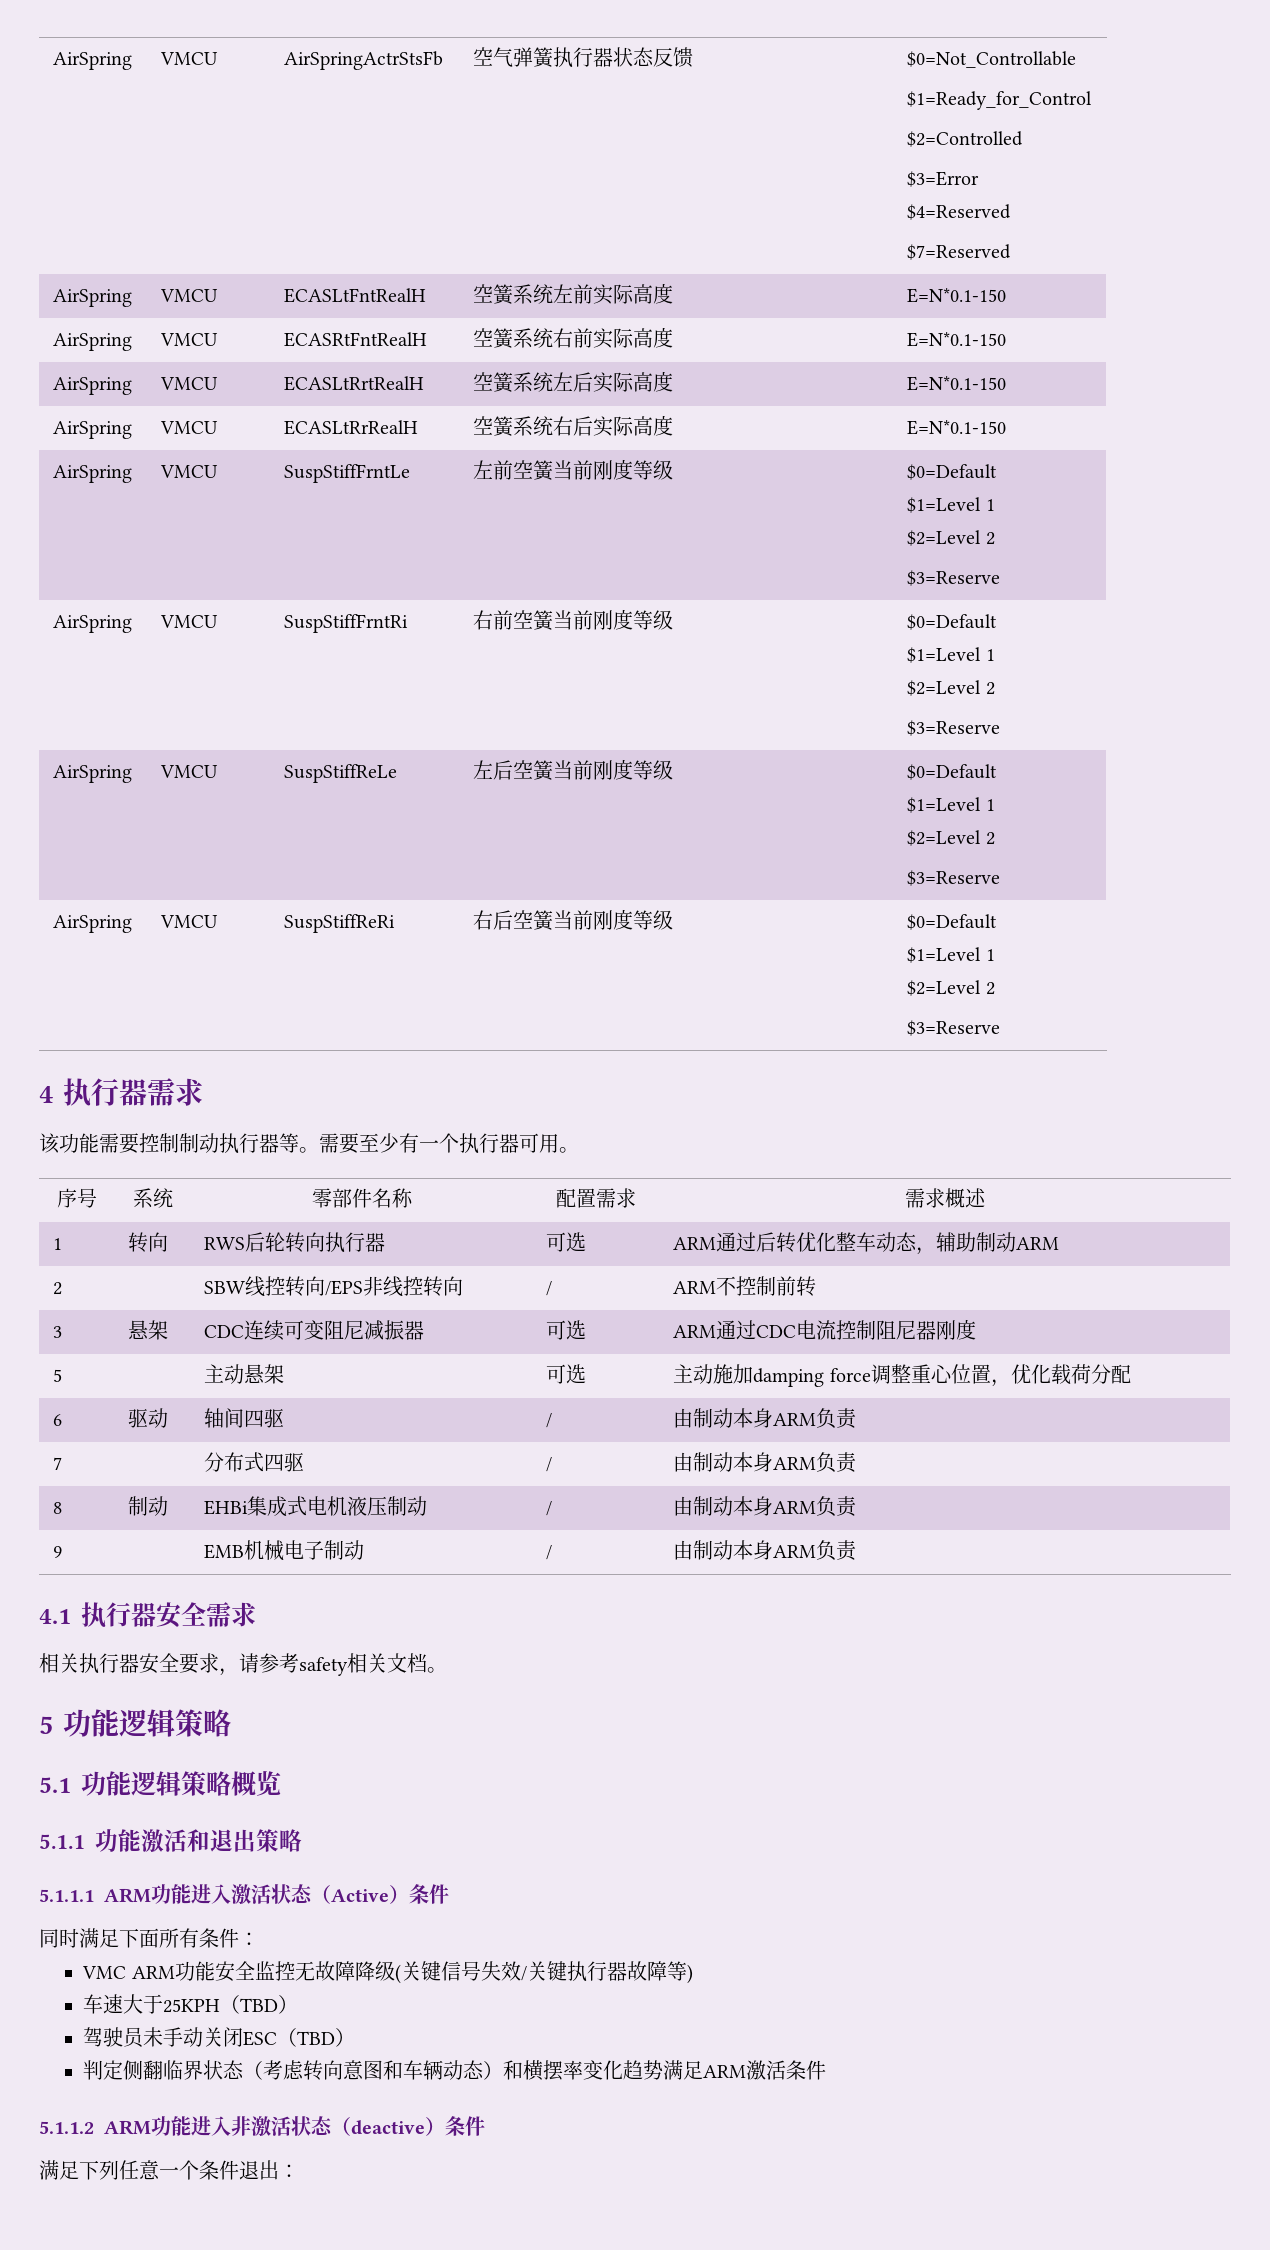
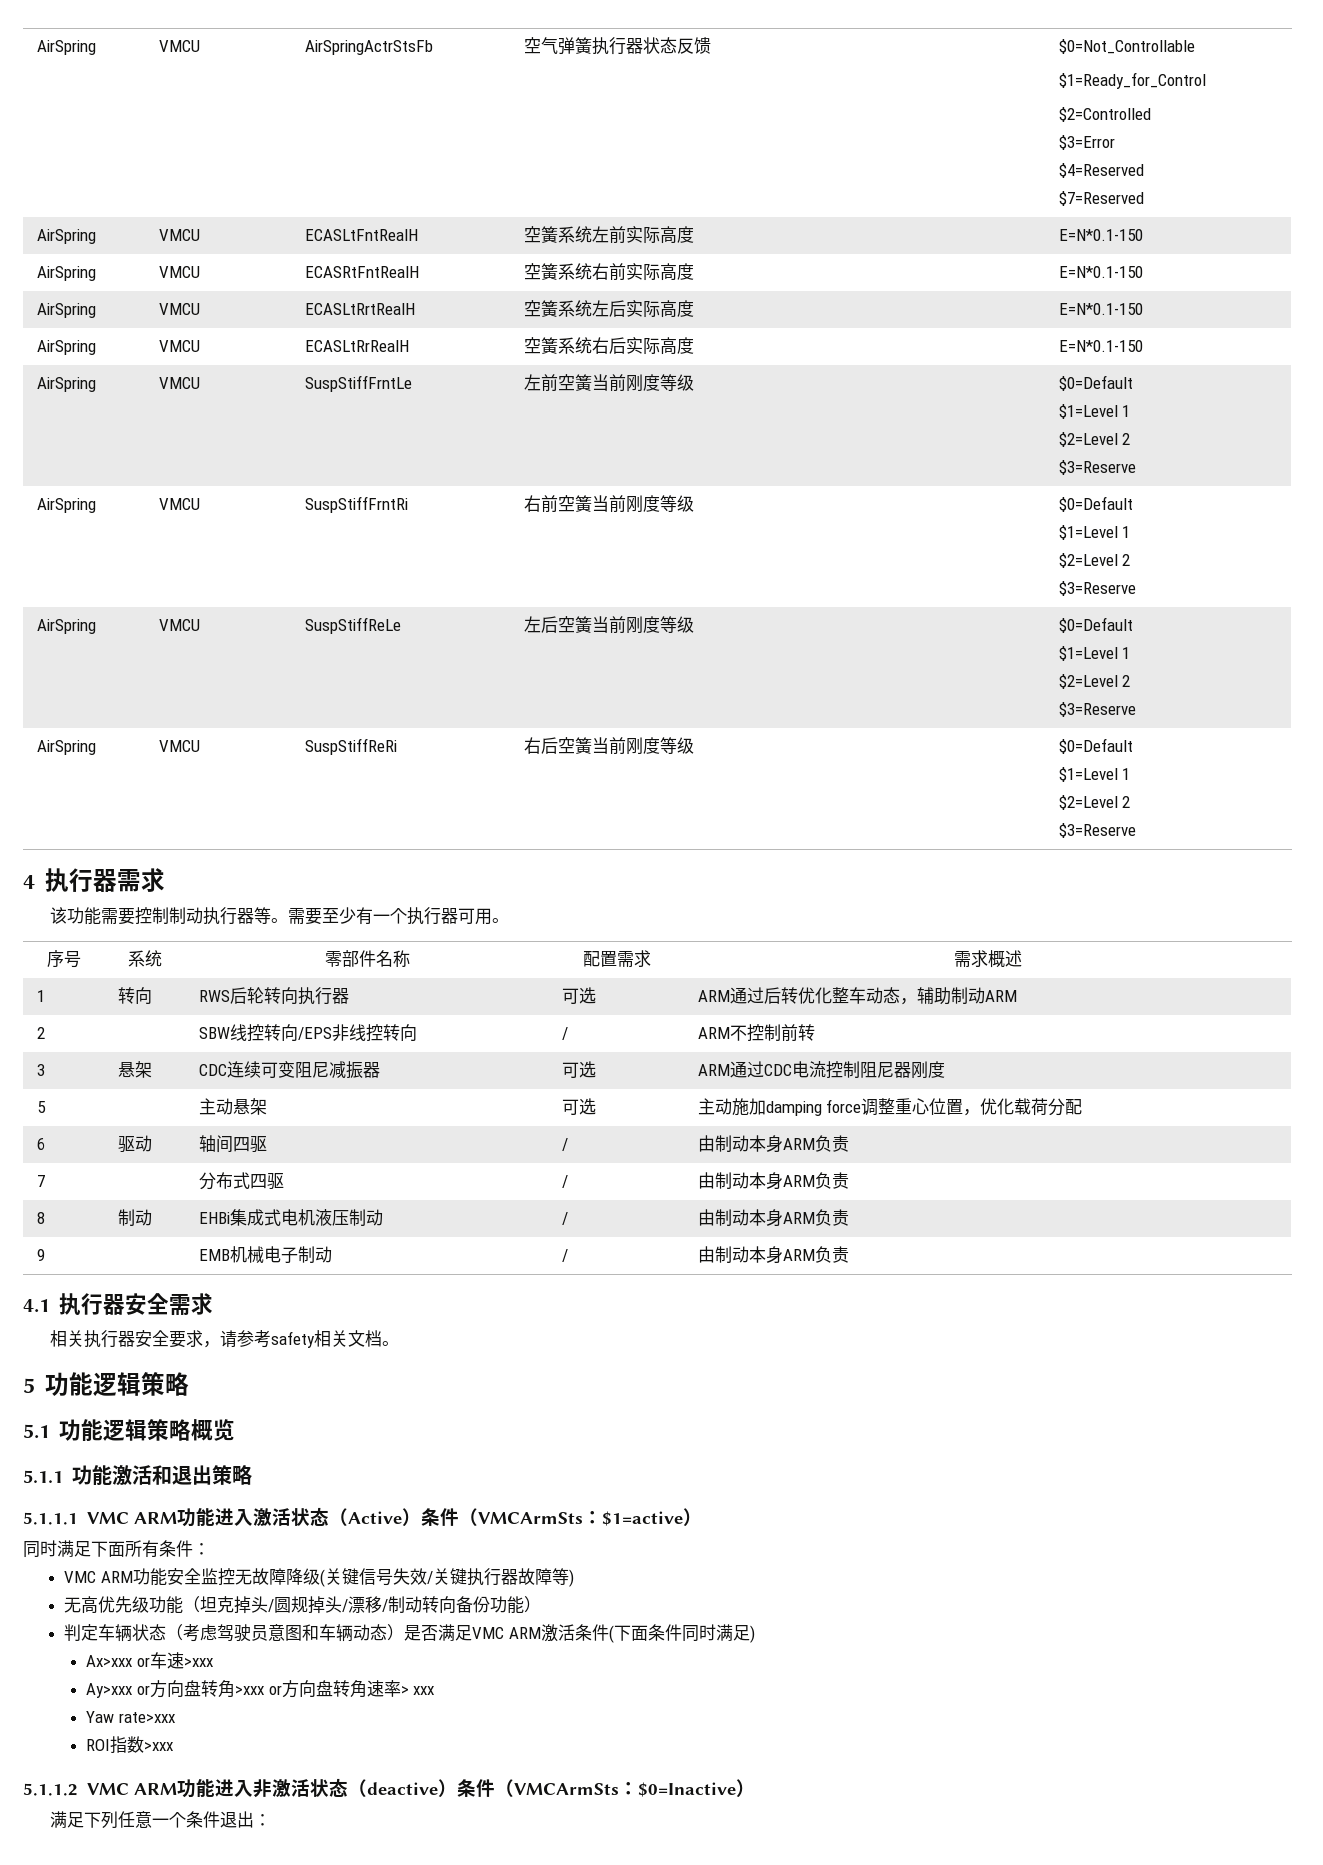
(94, 1895) none -> [86,1512,129,1524] VMC
(449, 1894) none -> [458,1508,702,1526] （VMCArmSts：$1=active）
[83,1994,299,2014] [83,2027,336,2048] 车速大于25KPH（TBD） // 驾驶员未手动关闭ESC（TBD -> [64,1596,525,1614] 无高优先级功能（坦克掉头/圆规掉头/漂移/制动转向备份功能
[123,2060,204,2080] 侧翻临界 -> [98,1624,133,1642] 车辆
[303,2060,344,2081] 转向 -> [217,1624,269,1642] 驾驶员
[503,2060,827,2081] 和横摆率变化趋势满足ARM激活条件 -> [404,1624,755,1643] [86,1652,213,1669] [86,1680,435,1698] [86,1711,175,1723] [86,1736,174,1754] 是否满足VMC ARM激活条件(下面条件同时满足) // Ax>xxx or车速>xxx // Ay>xxx or方向盘转角>xxx or方向盘转角速率> xxx // Yaw rate>xxx // ROI指数>xxx
(94, 2127) none -> [86,1783,129,1795] VMC
(485, 2126) none -> [494,1779,755,1797] （VMCArmSts：$0=Inactive）

